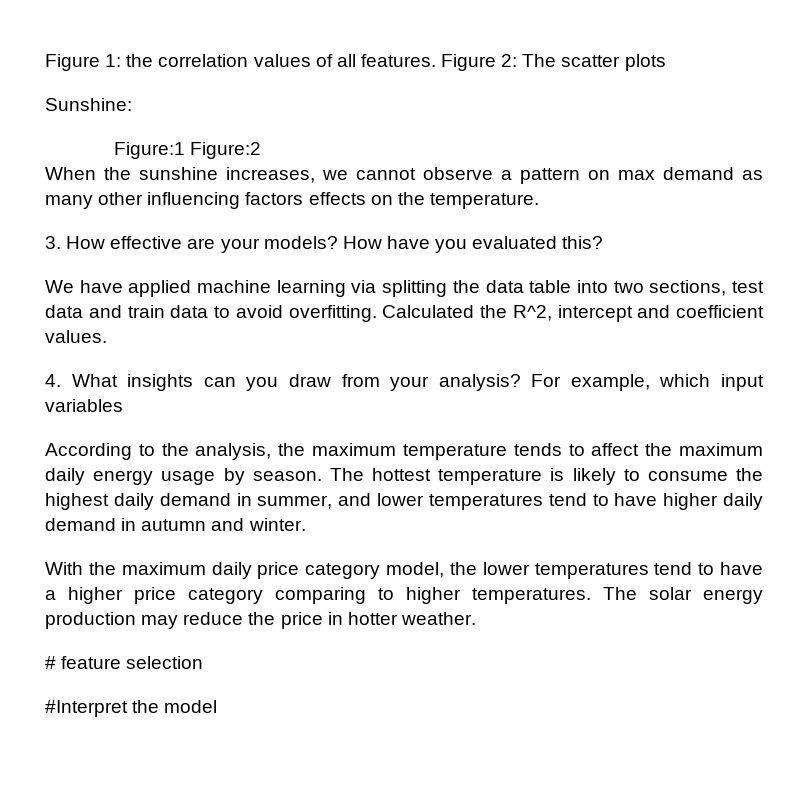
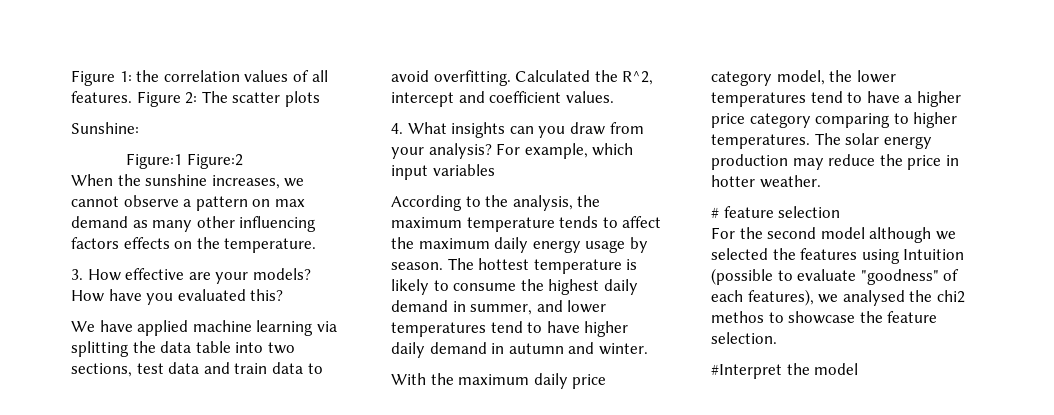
(204, 662) none -> [711,227,956,243] [711,248,965,264] [711,268,960,285] [711,289,965,306] [711,311,938,324] [711,332,777,344] // For the second model although we selected the features using Intuition (possible to evaluate "goodness" of each features), we analysed the chi2 methos to showcase the feature selection.

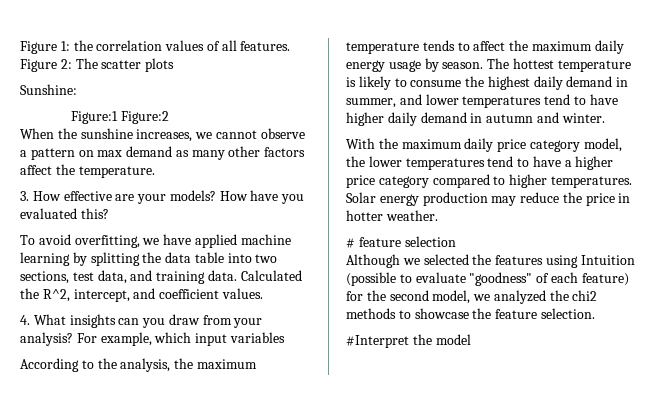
[239,216,317,232] [71,237,193,249] influencing factors effects on -> [264,147,306,157] [20,165,52,175] factors affect
[71,321,95,332] We -> [20,234,160,248] To avoid overfitting, we
[316,321,337,332] via -> [72,252,87,266] by
[168,362,323,374] [391,70,511,86] data and train data to avoid overfitting. -> [97,270,237,284] data, and training data.
[391,92,454,107] intercept -> [73,289,130,302] intercept,
[815,113,891,128] comparing -> [432,174,490,188] compared
[814,133,880,145] The solar -> [346,192,376,203] Solar
[711,227,932,243] For the second model although -> [346,254,400,268] Although
[747,289,905,306] features), we analysed -> [581,273,629,286] [346,290,546,304] feature) for the second model, we analyzed
[711,311,764,323] methos -> [346,308,396,319] methods

